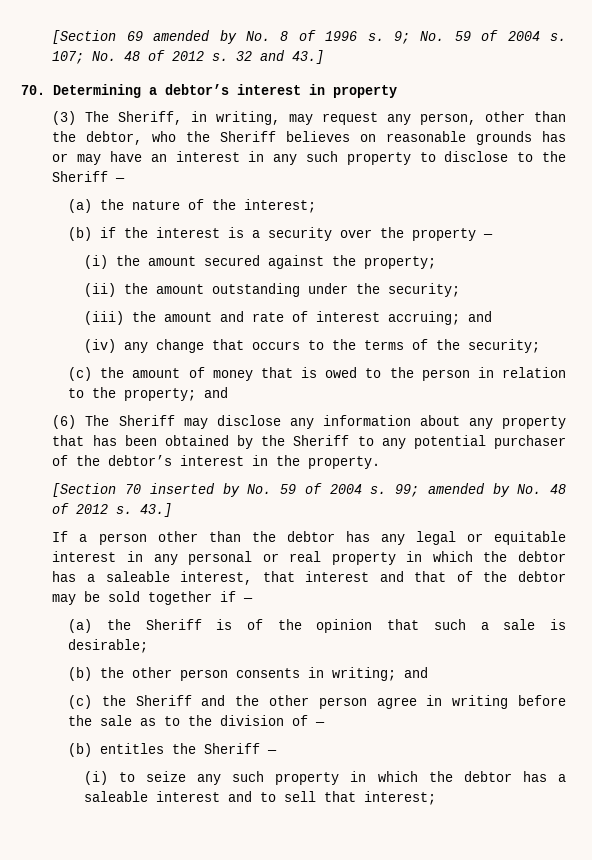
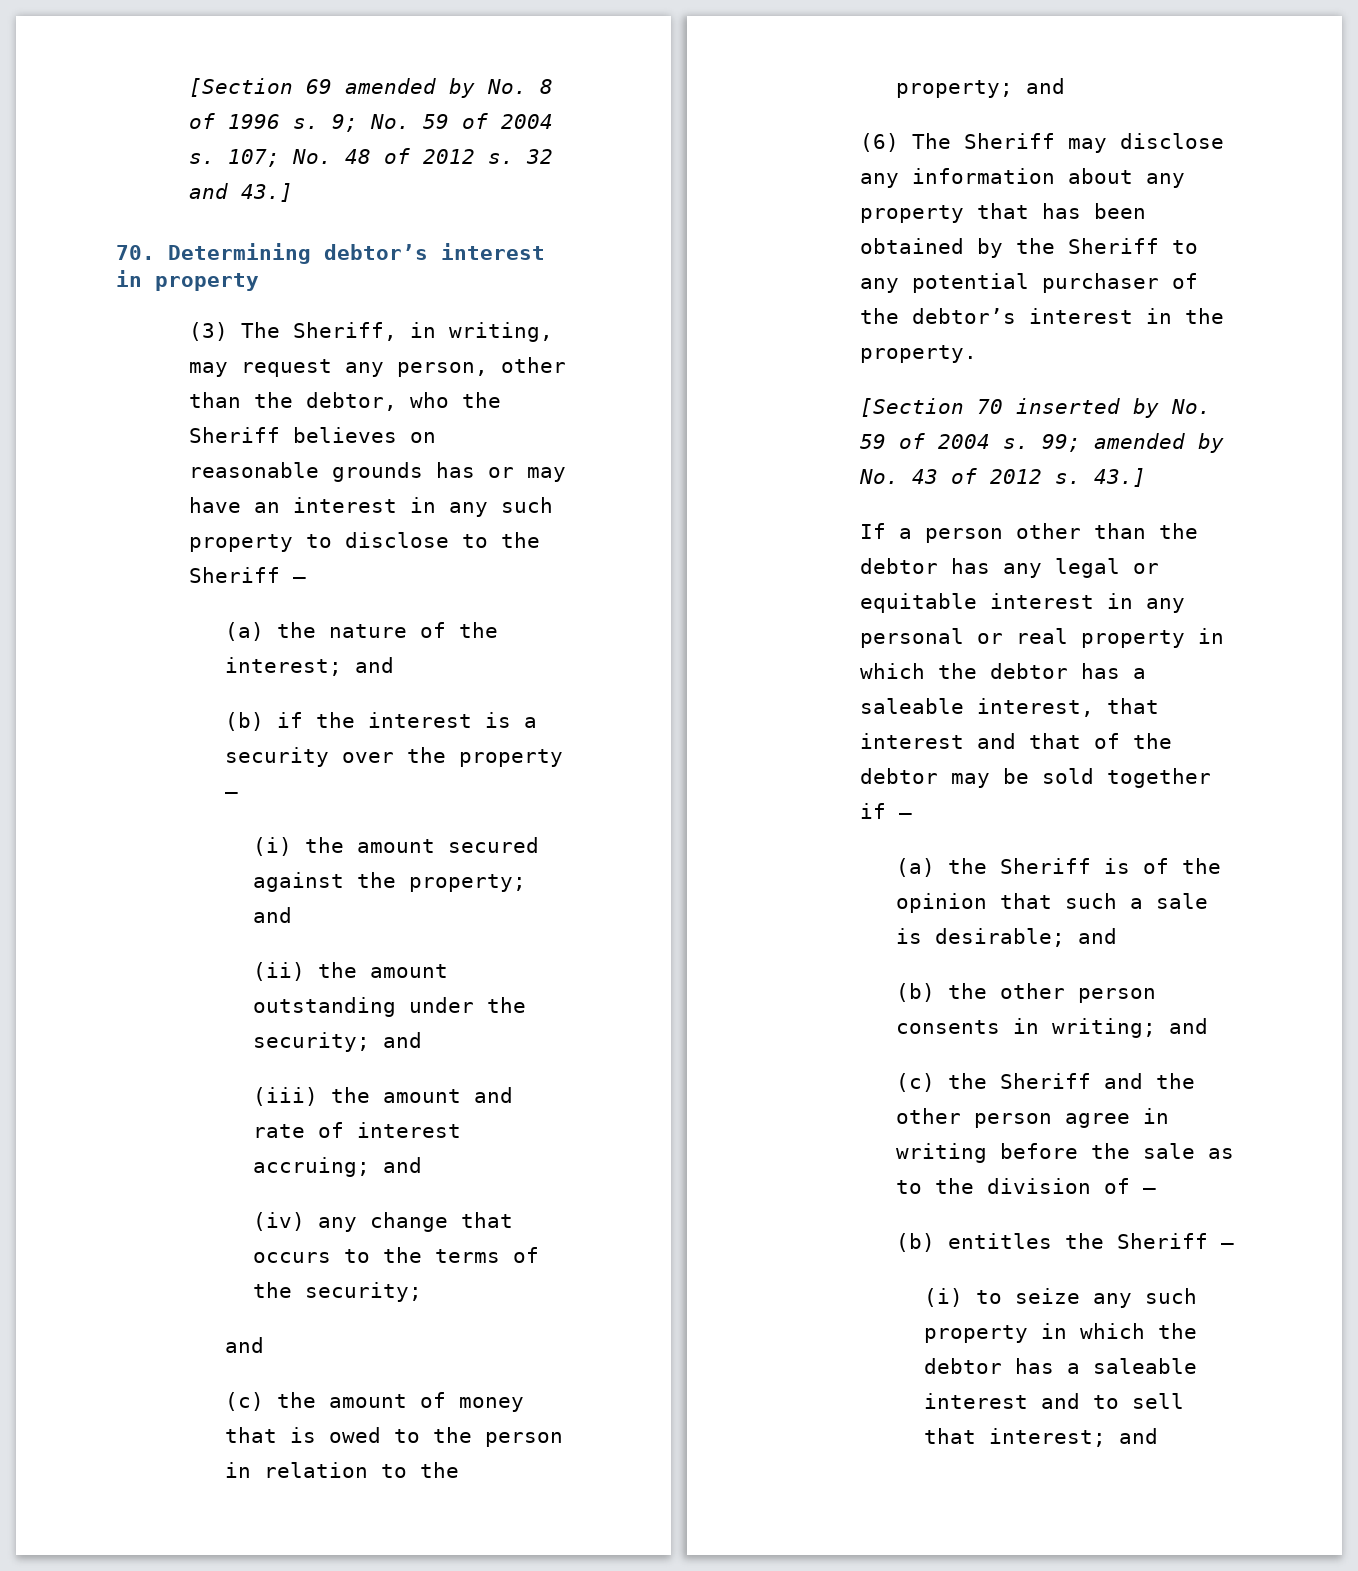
[149,87,157,95] a -> (311, 253) none
(317, 206) none -> [355,657,395,673] and
(436, 262) none -> [252,907,292,923] and
(460, 290) none -> [382,1032,422,1048] and
(540, 346) none -> [225,1337,265,1353] // and
[550,484,566,494] 48 -> [911,469,938,484] 43
(149, 646) none -> [1078,928,1118,944] and
(436, 798) none -> [1118,1428,1158,1444] and

